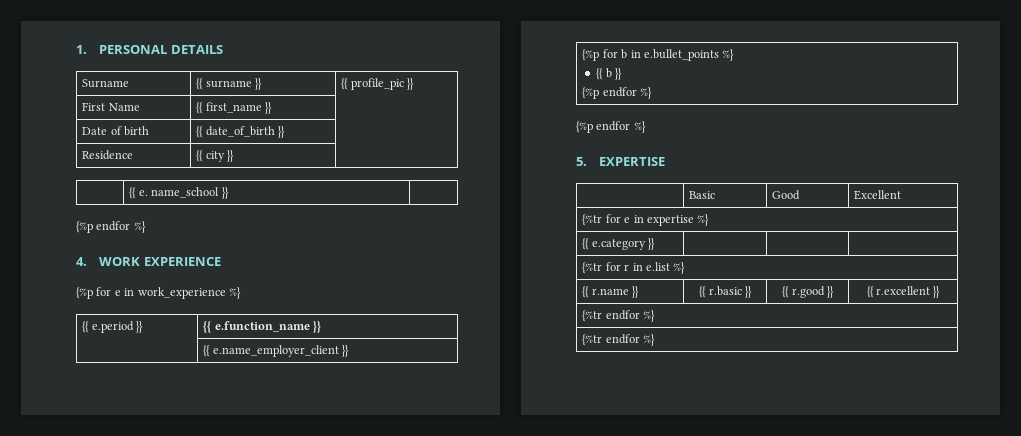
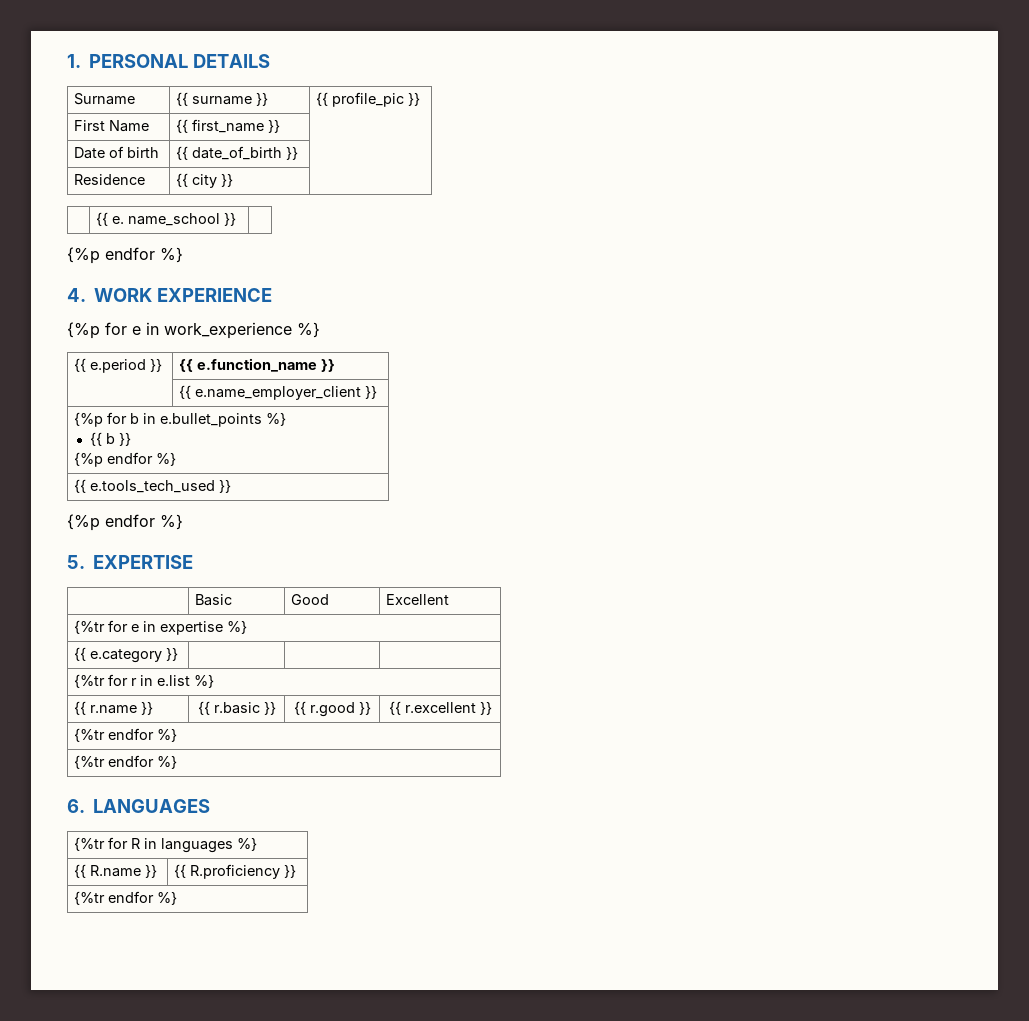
(653, 93) none -> [74,479,232,493] // {{ e.tools_tech_used }}
(656, 340) none -> [67,799,210,813] [74,837,258,853] [74,864,158,878] [174,864,297,879] [74,891,178,905] // 6. LANGUAGES // {%tr for R in languages %} // {{ R.name }} | {{ R.proficiency }} // {%tr endfor %}

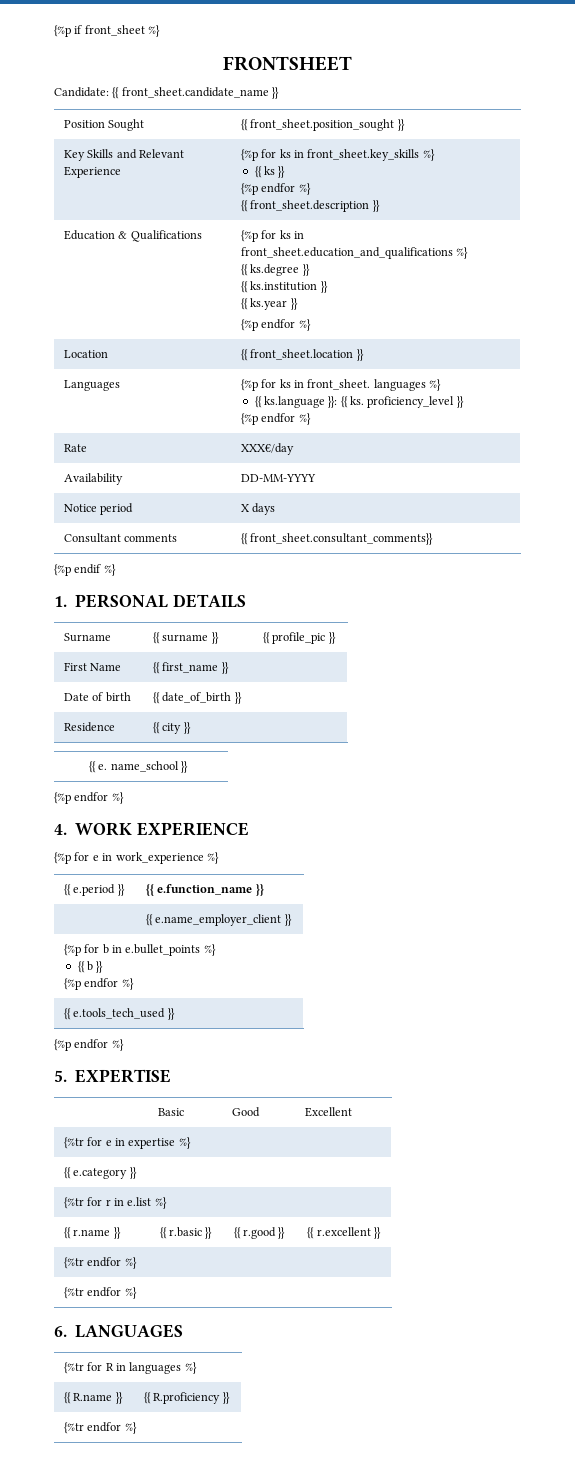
(67, 61) none -> [54,25,161,37] [223,56,352,71] [54,87,280,99] [63,119,145,131] [240,119,405,131] [63,149,184,161] [63,166,121,178] [240,149,435,161] [254,166,286,178] [240,183,311,195] [240,200,380,212] [63,230,202,242] [240,230,304,242] [240,247,469,259] [240,264,310,276] [240,281,328,293] [240,298,298,310] [240,319,311,331] [63,350,108,358] [240,349,364,361] [63,380,120,391] [240,379,442,391] [254,396,464,408] [240,413,311,425] [63,444,87,452] [240,443,294,455] [63,473,123,485] [240,474,316,482] [63,503,134,515] [240,503,276,515] [63,533,178,543] [240,533,434,545] [54,564,116,576] {%p if front_sheet %} // FRONTSHEET // Candidate: {{ front_sheet.candidate_name }} // Position Sought | {{ front_sheet.position_sought }} // Key Skills and Relevant Experience | {%p for ks in front_sheet.key_skills %} // {{ ks }} // {%p endfor %} // {{ front_sheet.description }} // Education & Qualifications | {%p for ks in front_sheet.education_and_qualifications %} // {{ ks.degree }} // {{ ks.institution }} // {{ ks.year }} // {%p endfor %} // Location | {{ front_sheet.location }} // Languages | {%p for ks in front_sheet. languages %} // {{ ks.language }}: {{ ks. proficiency_level }} // {%p endfor %} // Rate | XXX€/day // Availability | DD-MM-YYYY // Notice period | X days // Consultant comments | {{ front_sheet.consultant_comments}} // {%p endif %} //

